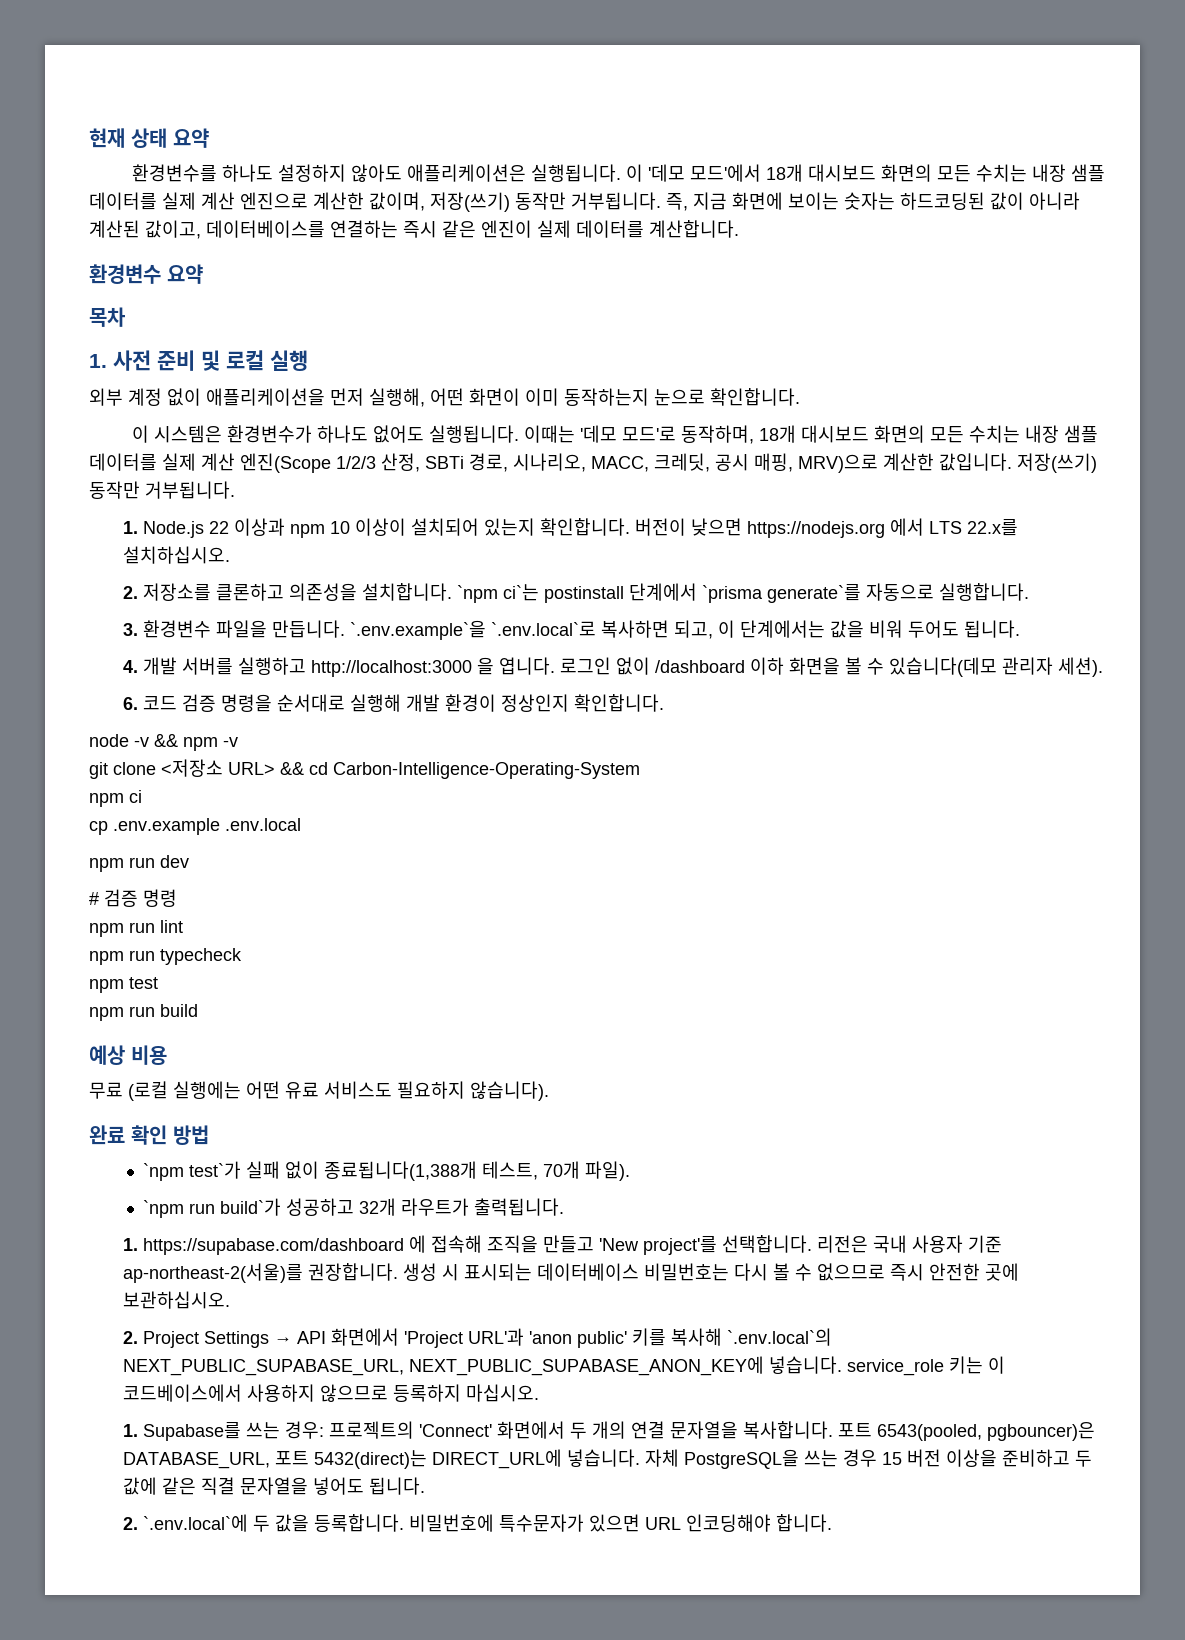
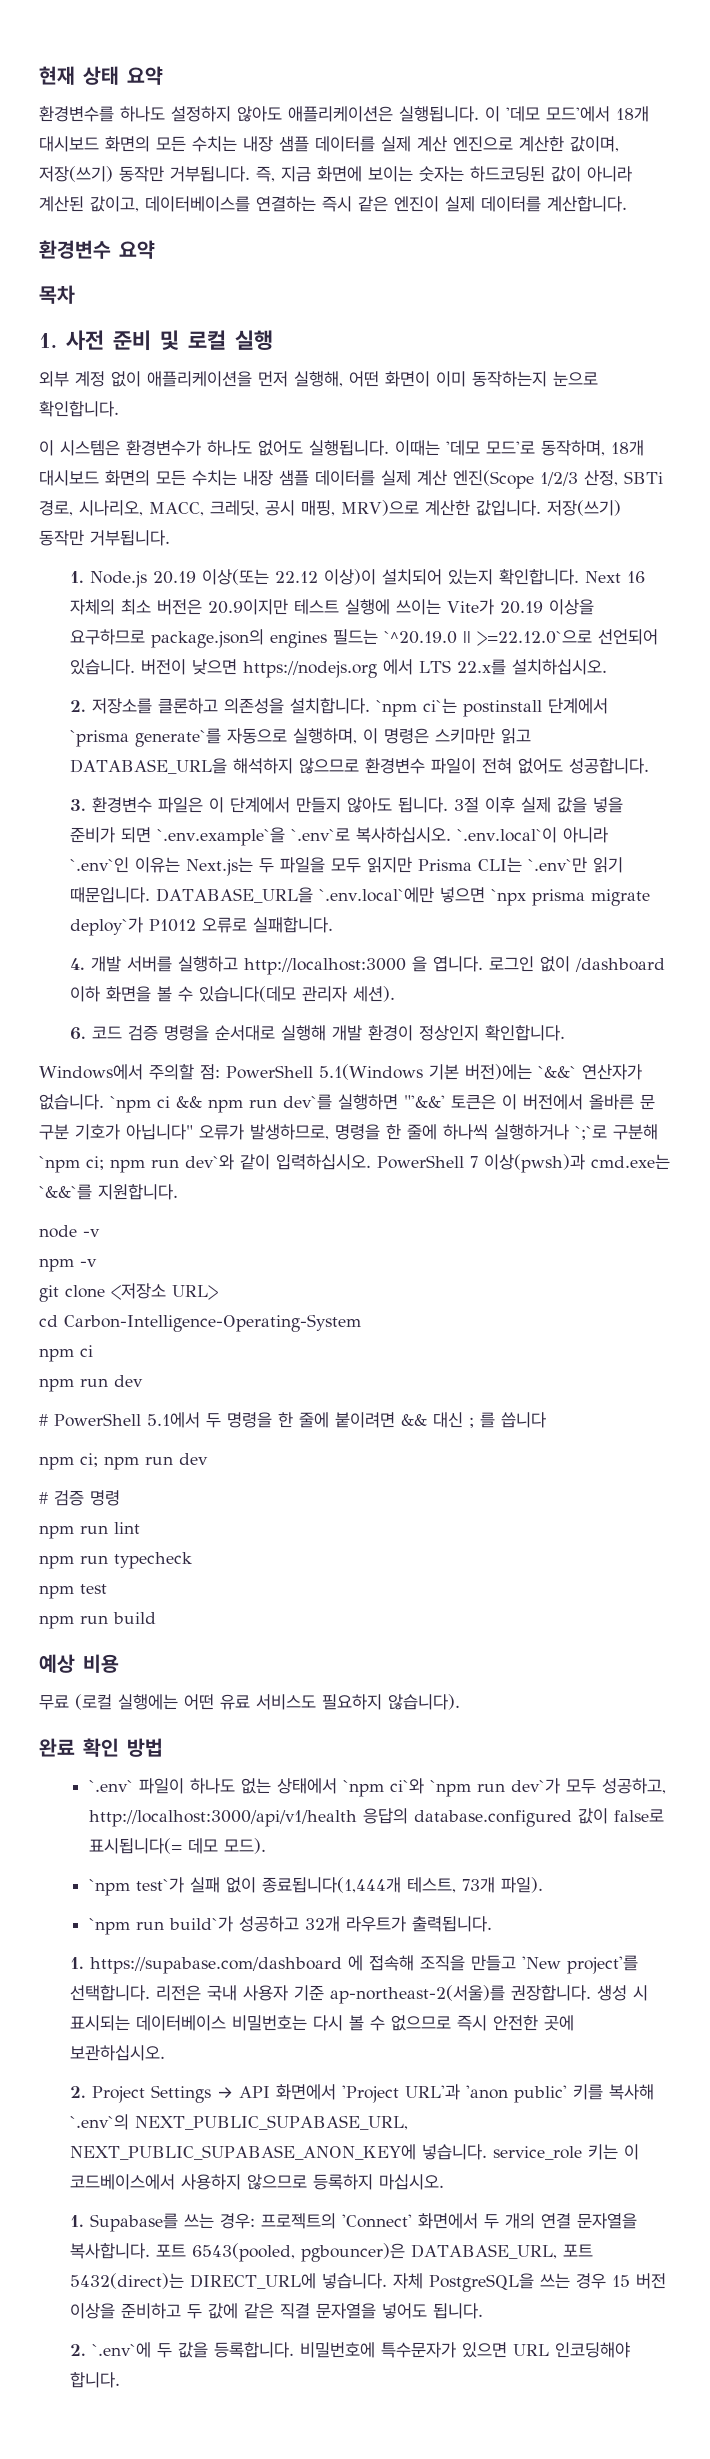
[208,518,630,538] 22 이상과 npm 10 이상이 설치되어 있는지 확인합니다. -> [152,569,645,585] [69,599,594,615] [69,629,658,648] [69,659,135,675] 20.19 이상(또는 22.12 이상)이 설치되어 있는지 확인합니다. Next 16 자체의 최소 버전은 20.9이지만 테스트 실행에 쓰이는 Vite가 20.19 이상을 요구하므로 package.json의 engines 필드는 `^20.19.0 || >=22.12.0`으로 선언되어 있습니다.
[938,583,1029,601] [122,620,1020,640] 실행합니다. // 3. 환경변수 파일을 만듭니다. `.env.example`을 `.env.local`로 복사하면 되고, 이 단계에서는 값을 비워 두어도 됩니다. -> [292,728,531,744] [69,758,649,774] [69,797,623,813] [69,827,608,846] [69,857,623,876] [69,887,650,906] [69,917,333,936] 실행하며, 이 명령은 스키마만 읽고 DATABASE_URL을 해석하지 않으므로 환경변수 파일이 전혀 없어도 성공합니다. // 3. 환경변수 파일은 이 단계에서 만들지 않아도 됩니다. 3절 이후 실제 값을 넣을 준비가 되면 `.env.example`을 `.env`로 복사하십시오. `.env.local`이 아니라 `.env`인 이유는 Next.js는 두 파일을 모두 읽지만 Prisma CLI는 `.env`만 읽기 때문입니다. DATABASE_URL을 `.env.local`에만 넣으면 `npx prisma migrate deploy`가 P1012 오류로 실패합니다.
(664, 703) none -> [39,1064,642,1080] [39,1094,655,1113] [39,1124,658,1140] [39,1154,670,1173] [39,1184,178,1200] // Windows에서 주의할 점: PowerShell 5.1(Windows 기본 버전)에는 `&&` 연산자가 없습니다. `npm ci && npm run dev`를 실행하면 "'&&' 토큰은 이 버전에서 올바른 문 구분 기호가 아닙니다" 오류가 발생하므로, 명령을 한 줄에 하나씩 실행하거나 `;`로 구분해 `npm ci; npm run dev`와 같이 입력하십시오. PowerShell 7 이상(pwsh)과 cmd.exe는 `&&`를 지원합니다.
[154,734,178,747] && -> (100, 1233) //
[280,762,304,775] && -> (218, 1292) //
[89,818,301,835] cp .env.example .env.local // -> [39,1375,143,1392] [39,1412,546,1428] [39,1453,98,1470] npm run dev // # PowerShell 5.1에서 두 명령을 한 줄에 붙이려면 && 대신 ; 를 씁니다 // npm ci;
(209, 1135) none -> [89,1778,667,1797] [89,1808,665,1827] [89,1838,267,1854] // `.env` 파일이 하나도 없는 상태에서 `npm ci`와 `npm run dev`가 모두 성공하고, http://localhost:3000/api/v1/health 응답의 database.configured 값이 false로 표시됩니다(= 데모 모드).
[323,1161,580,1181] 종료됩니다(1,388개 테스트, 70개 -> [262,1877,496,1893] 종료됩니다(1,444개 테스트, 73개
[726,1328,832,1346] `.env.local`의 -> [69,2114,129,2130] `.env`의
[142,1514,248,1532] `.env.local`에 -> [91,2342,151,2358] `.env`에

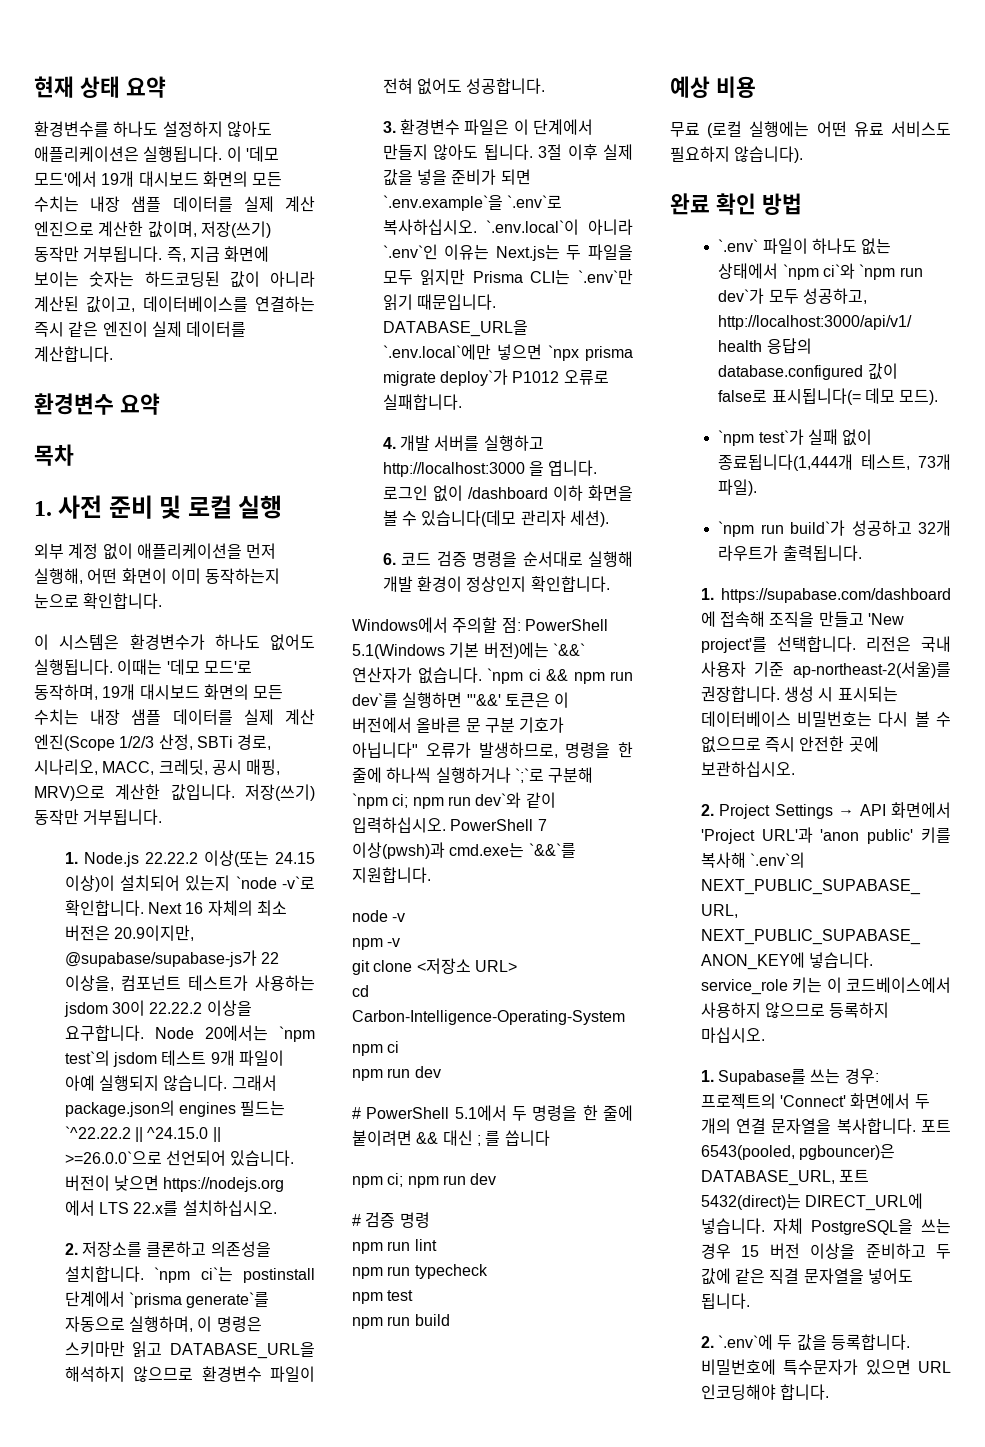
[616,106,649,122] 18개 -> [101,171,135,187] 19개
[611,440,644,456] 18개 -> [102,684,136,700] 19개
[152,569,318,585] 20.19 이상(또는 22.12 -> [144,850,316,867] 22.22.2 이상(또는 24.15
(493, 577) none -> [235,876,316,889] `node -v`로
[207,599,594,615] [69,629,592,648] 20.9이지만 테스트 실행에 쓰이는 Vite가 20.19 이상을 요구하므로 package.json의 engines 필드는 `^20.19.0 || >=22.12.0`으로 -> [114,925,195,941] [64,950,280,967] [64,975,316,991] [63,1000,252,1017] [64,1025,316,1042] [64,1050,285,1067] [64,1075,277,1091] [64,1100,286,1117] [64,1126,221,1142] [64,1151,162,1164] 20.9이지만, @supabase/supabase-js가 22 이상을, 컴포넌트 테스트가 사용하는 jsdom 30이 22.22.2 이상을 요구합니다. Node 20에서는 `npm test`의 jsdom 테스트 9개 파일이 아예 실행되지 않습니다. 그래서 package.json의 engines 필드는 `^22.22.2 || ^24.15.0 || >=26.0.0`으로

